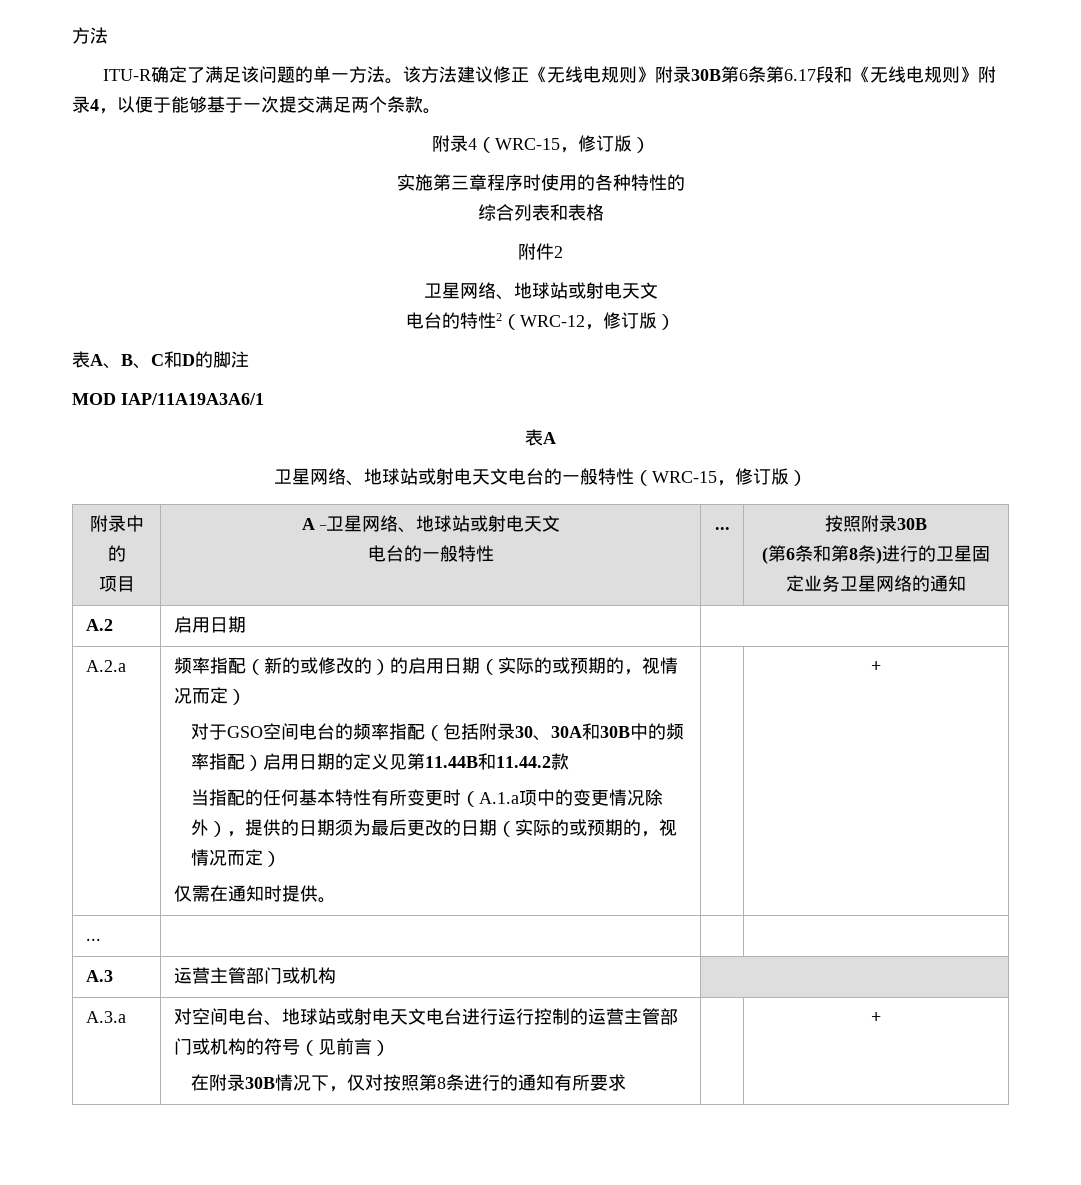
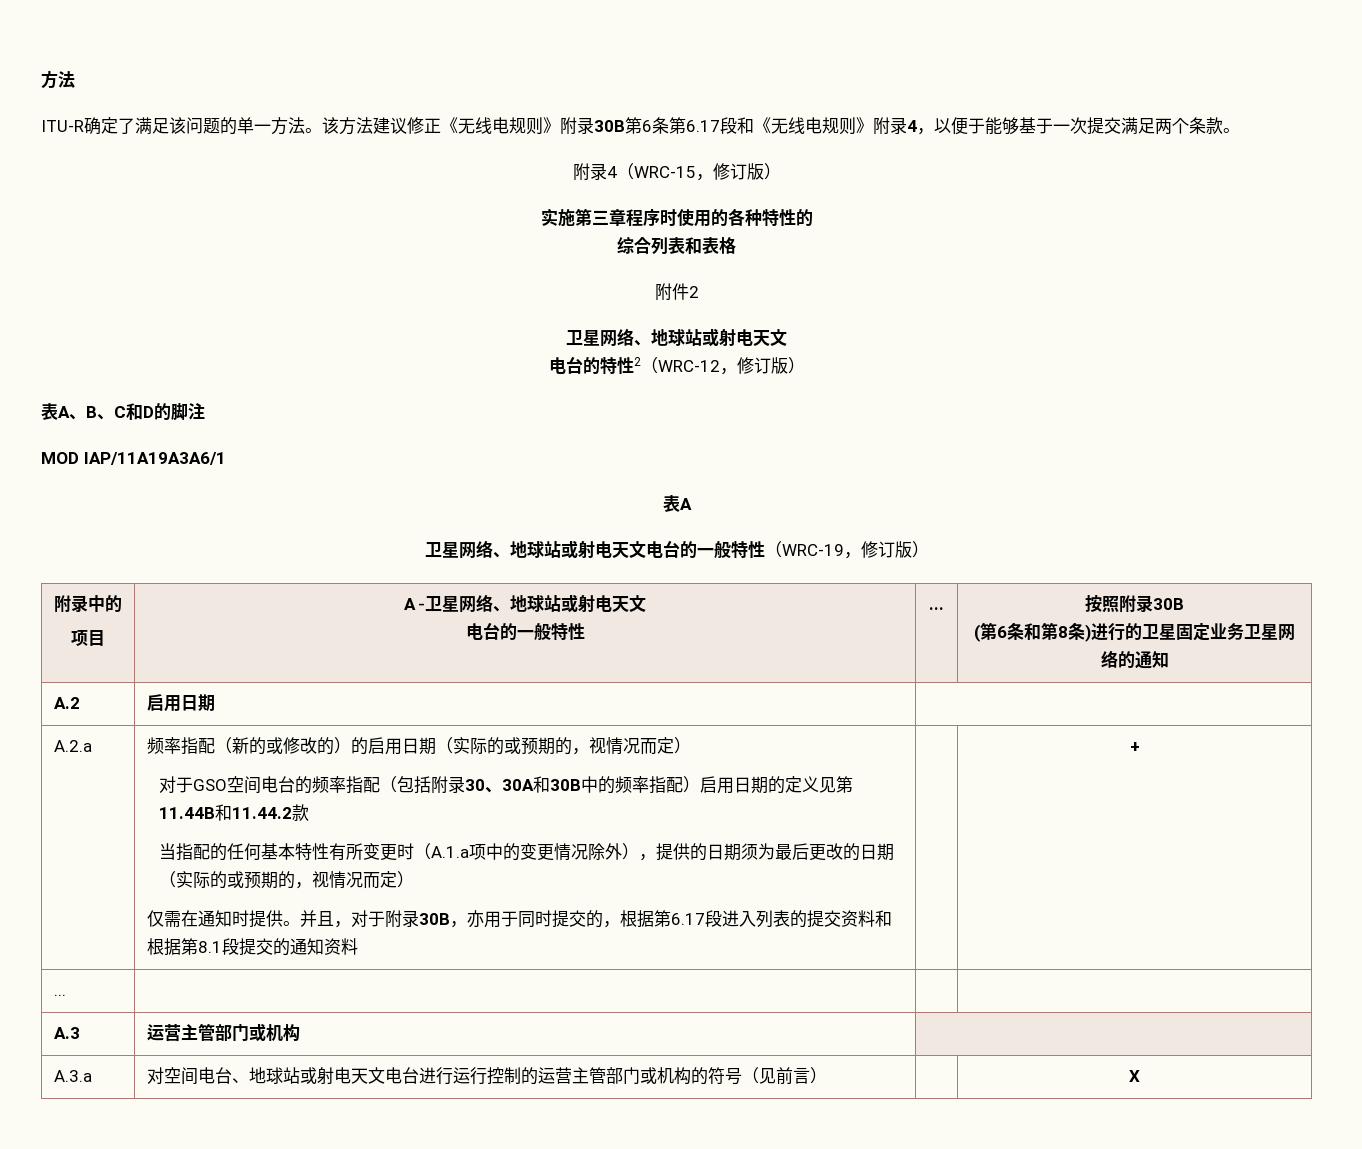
[652,471,717,483] WRC-15 -> [781,544,844,556] WRC-19
(336, 900) none -> [299,910,892,928] [146,938,358,956] 并且，对于附录30B，亦用于同时提交的，根据第6.17段进入列表的提交资料和根据第8.1段提交的通知资料
[190,1074,626,1092] [871,1012,881,1023] // 在附录30B情况下，仅对按照第8条进行的通知有所要求 | | + -> [1129,1070,1140,1082] | | X

